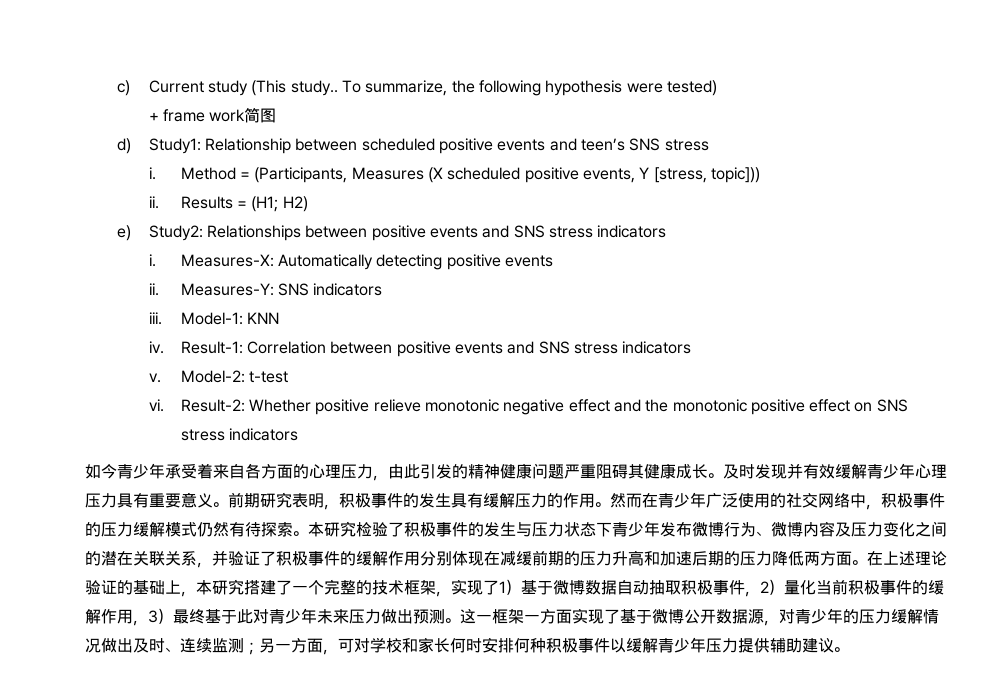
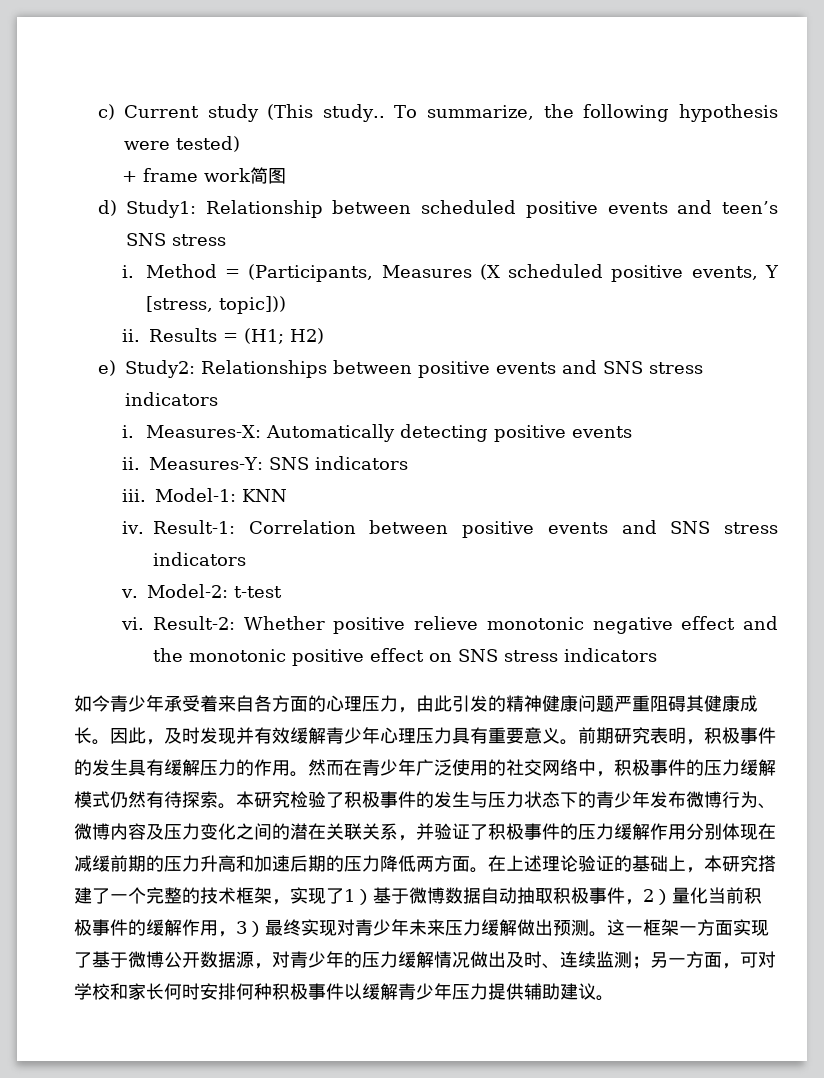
(723, 475) none -> [110,727,164,745] 因此，
(612, 529) none -> [578,791,596,808] 的
(356, 558) none -> [578,823,614,840] 压力
[205,609,253,624] 基于此 -> [301,919,337,936] 实现
(381, 616) none -> [481,919,517,936] 缓解

